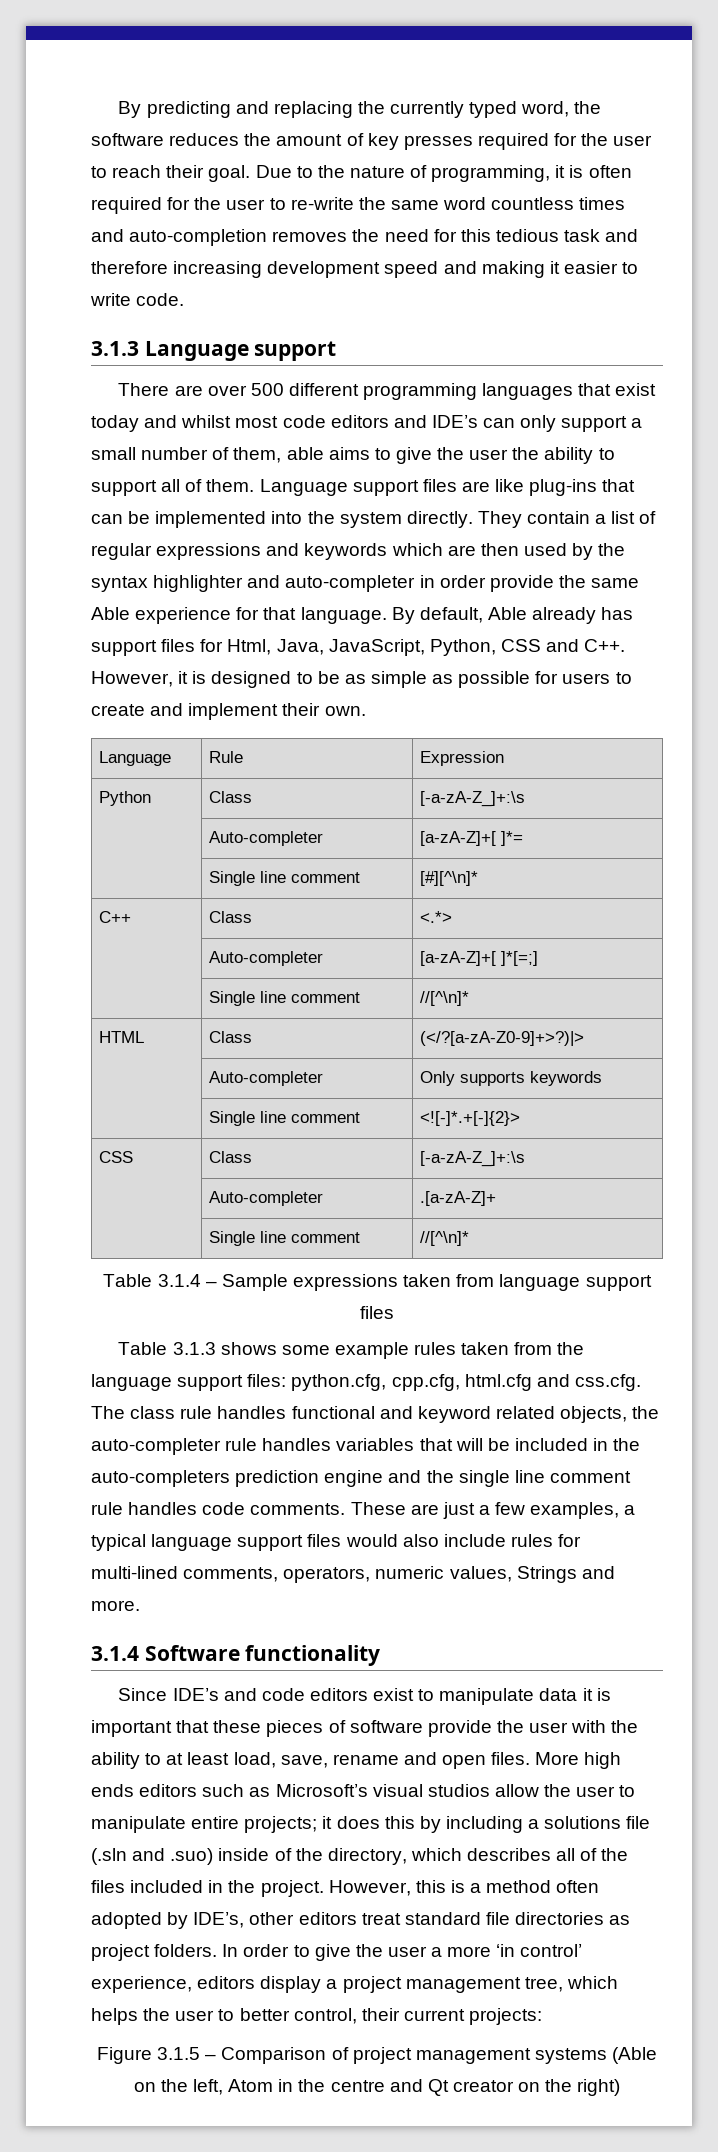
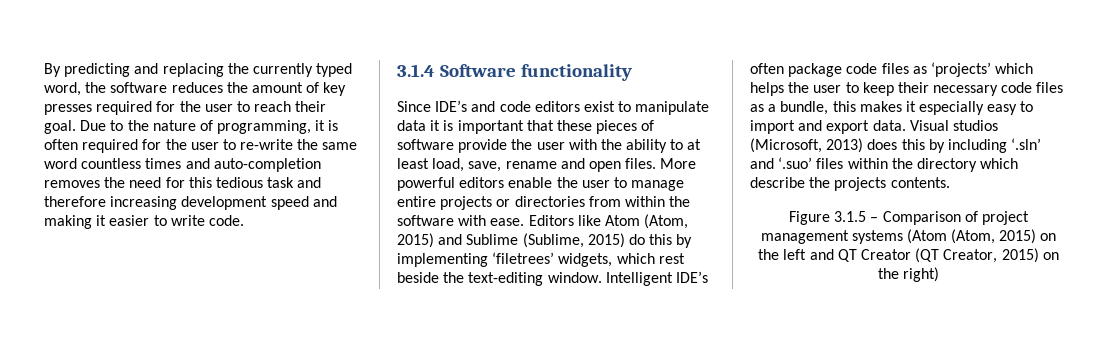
[91,341,337,361] [118,383,657,400] [91,415,643,432] [91,447,615,464] [91,479,636,496] [91,511,657,528] [91,543,626,560] [91,575,640,592] [91,607,634,624] [91,639,626,656] [91,671,632,688] [91,703,366,720] [98,751,171,766] [208,751,243,763] [419,751,504,766] [98,791,151,806] [208,791,252,803] [419,791,525,807] [208,831,323,846] [419,831,523,846] [208,871,360,886] [419,871,478,886] [98,911,131,923] [208,911,252,923] [419,911,452,923] [208,951,323,966] [419,951,538,966] [208,991,360,1006] [419,991,469,1006] [98,1031,144,1043] [208,1031,252,1043] [419,1031,584,1046] [208,1071,323,1086] [419,1071,602,1086] [208,1111,360,1126] [419,1111,520,1126] [98,1151,133,1163] [208,1151,252,1163] [419,1151,525,1167] [208,1191,323,1206] [419,1191,496,1206] [208,1231,360,1246] [419,1231,469,1246] [103,1274,652,1291] [360,1306,394,1319] [118,1342,585,1359] [91,1374,641,1391] [91,1406,660,1423] [91,1438,641,1455] [91,1470,631,1487] [91,1502,636,1519] [91,1534,582,1551] [91,1566,615,1583] [91,1600,140,1611] // 3.1.3 Language support // There are over 500 different programming languages that exist today and whilst most code editors and IDE’s can only support a small number of them, able aims to give the user the ability to support all of them. Language support files are like plug-ins that can be implemented into the system directly. They contain a list of regular expressions and keywords which are then used by the syntax highlighter and auto-completer in order provide the same Able experience for that language. By default, Able already has support files for Html, Java, JavaScript, Python, CSS and C++. However, it is designed to be as simple as possible for users to create and implement their own. // Language | Rule | Expression // Python | Class | [-a-zA-Z_]+:\s // | Auto-completer | [a-zA-Z]+[ ]*= // | Single line comment | [#][^\n]* // C++ | Class | <.*> // | Auto-completer | [a-zA-Z]+[ ]*[=;] // | Single line comment | //[^\n]* // HTML | Class | (</?[a-zA-Z0-9]+>?)|> // | Auto-completer | Only supports keywords // | Single line comment | <![-]*.+[-]{2}> // CSS | Class | [-a-zA-Z_]+:\s // | Auto-completer | .[a-zA-Z]+ // | Single line comment | //[^\n]* // Table 3.1.4 – Sample expressions taken from language support files // Table 3.1.3 shows some example rules taken from the language support files: python.cfg, cpp.cfg, html.cfg and css.cfg. The class rule handles functional and keyword related objects, the auto-completer rule handles variables that will be included in the auto-completers prediction engine and the single line comment rule handles code comments. These are just a few examples, a typical language support files would also include rules for multi-lined comments, operators, numeric values, Strings and more. -> (244, 220) none
[584,1752,622,1769] [91,1784,636,1797] [91,1816,651,1833] [91,1848,629,1865] [91,1880,600,1897] [91,1912,631,1929] [91,1944,583,1961] [91,1976,563,1993] high ends editors such as Microsoft’s visual studios allow the user to manipulate entire projects; it does this by including a solutions file (.sln and .suo) inside of the directory, which describes all of the files included in the project. However, this is a method often adopted by IDE’s, other editors treat standard file directories as project folders. In order to give the user a more ‘in control’ experience, editors display a project management tree, -> [397,177,685,191] [397,196,691,210] [397,214,689,229] [397,233,693,248] [397,252,685,267] [397,271,708,286] [750,62,991,77] powerful editors enable the user to manage entire projects or directories from within the software with ease. Editors like Atom (Atom, 2015) and Sublime (Sublime, 2015) do this by implementing ‘filetrees’ widgets, which rest beside the text-editing window. Intelligent IDE’s often package code files as ‘projects’
[239,2008,543,2025] better control, their current projects: -> [862,82,1064,96] [750,101,1034,115] [750,120,998,134] [750,138,1042,153] [750,157,1019,172] [750,177,950,191] keep their necessary code files as a bundle, this makes it especially easy to import and export data. Visual studios (Microsoft, 2013) does this by including ‘.sln’ and ‘.suo’ files within the directory which describe the projects contents.
[612,2047,658,2064] [133,2079,514,2096] (Able on the left, Atom in the centre and Qt creator -> [906,229,1057,244] [758,248,1039,263] (Atom (Atom, 2015) on the left and QT Creator (QT Creator, 2015)

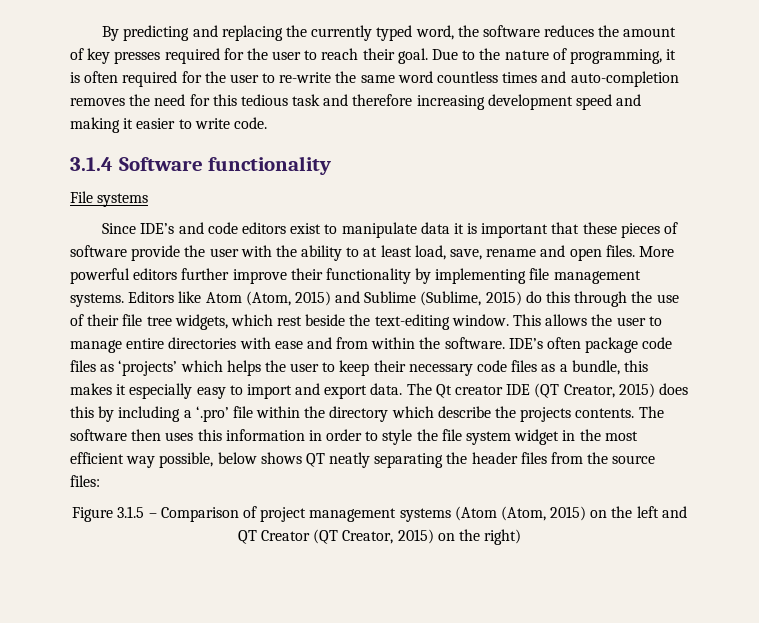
(632, 72) none -> [70,191,149,207] // File systems
[508,177,685,191] [397,196,691,210] [397,215,525,226] enable the user to manage entire projects or directories from within the software with ease. -> [181,268,641,284] [70,293,124,307] further improve their functionality by implementing file management systems.
[676,234,693,248] [397,252,555,267] by implementing ‘filetrees’ -> [574,291,679,307] [70,314,172,326] through the use of their file tree
[605,272,673,286] Intelligent -> [513,314,662,326] [70,337,505,353] This allows the user to manage entire directories with ease and from within the software.
[909,120,998,131] [750,138,1042,153] [750,157,844,169] Visual studios (Microsoft, 2013) does this by including ‘.sln’ and ‘.suo’ files -> [406,383,688,398] [70,406,253,422] The Qt creator IDE (QT Creator, 2015) does this by including a ‘.pro’ file
(950, 182) none -> [638,406,664,418] [70,429,638,445] [70,452,656,468] [70,475,100,487] The software then uses this information in order to style the file system widget in the most efficient way possible, below shows QT neatly separating the header files from the source files:

